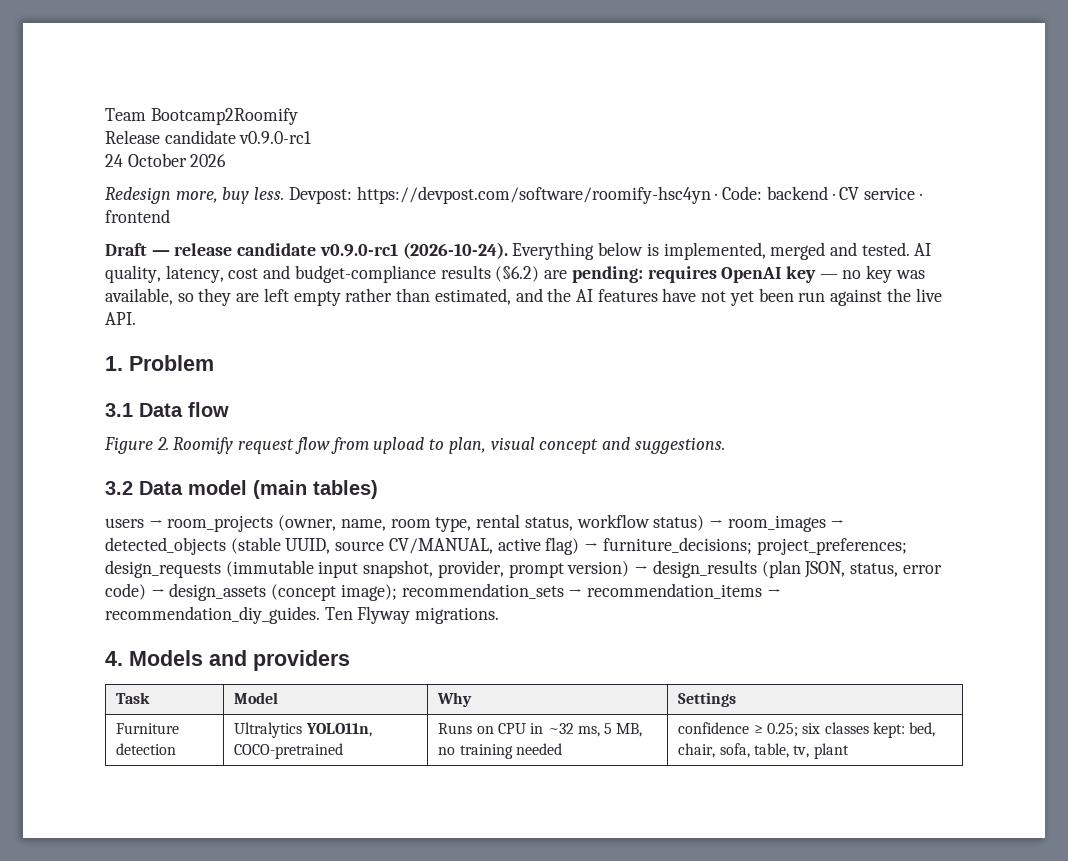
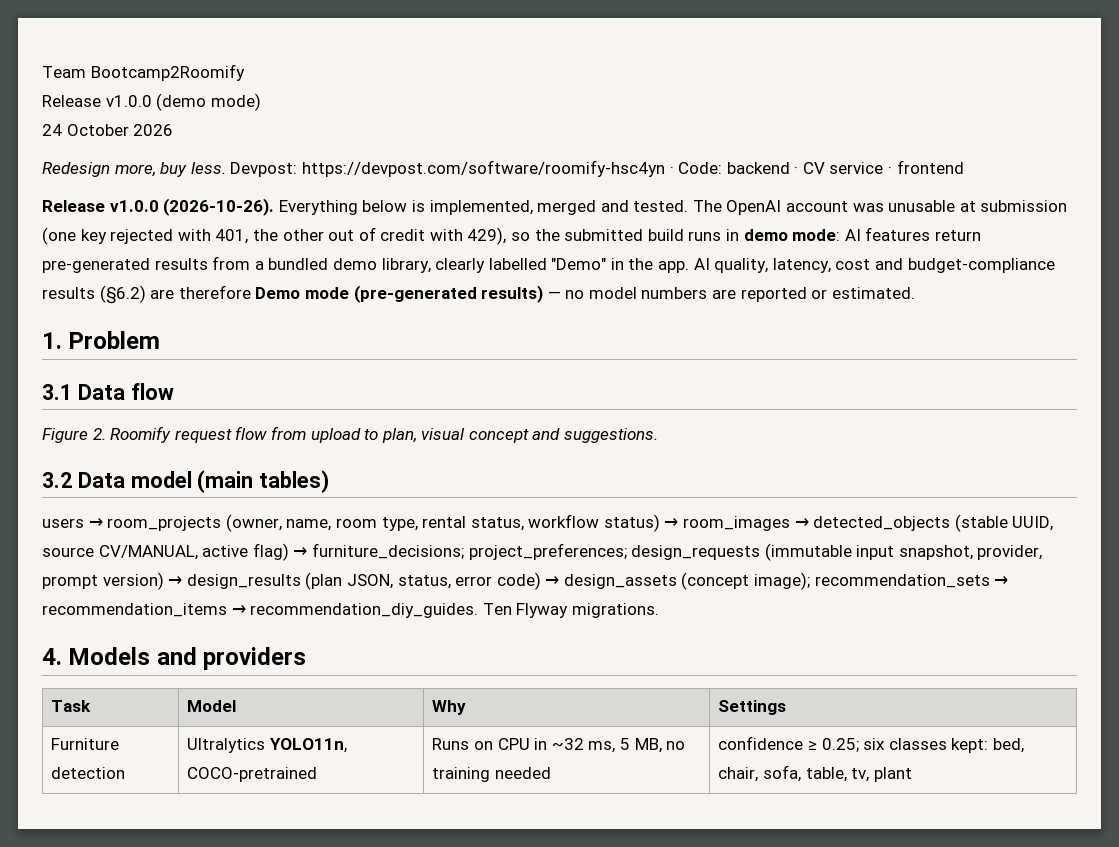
[164,130,312,144] candidate v0.9.0-rc1 -> [105,93,261,111] v1.0.0 (demo mode)
[105,242,508,259] Draft — release candidate v0.9.0-rc1 (2026-10-24). -> [42,198,275,216] Release v1.0.0 (2026-10-26).
(910, 249) none -> [692,200,1068,215] [42,227,981,245] [42,256,690,273] The OpenAI account was unusable at submission (one key rejected with 401, the other out of credit with 429), so the submitted build runs in demo mode: AI features return pre-generated results from a bundled demo library, clearly labelled "Demo" in the app.
[571,265,925,283] [105,288,942,306] [105,312,136,325] pending: requires OpenAI key — no key was available, so they are left empty rather than estimated, and the AI features have not yet been run against the live API. -> [178,285,915,303] therefore Demo mode (pre-generated results) — no model numbers are reported or estimated.

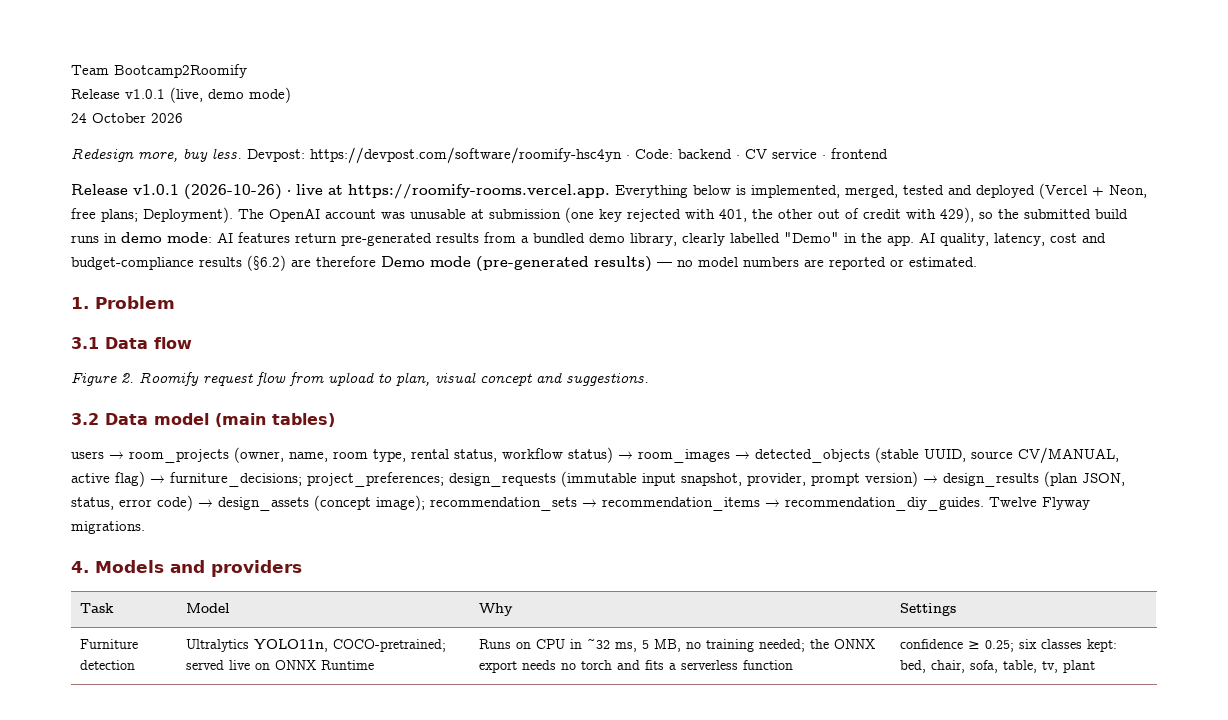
[105,93,207,111] v1.0.0 (demo -> [125,87,244,103] v1.0.1 (live, demo
[109,198,689,216] v1.0.0 (2026-10-26). Everything below is implemented, merged and tested. -> [133,183,1147,200] [71,207,233,223] v1.0.1 (2026-10-26) · live at https://roomify-rooms.vercel.app. Everything below is implemented, merged, tested and deployed (Vercel + Neon, free plans; Deployment).
[482,603,512,615] Ten -> [989,497,1037,507] Twelve
[187,767,318,782] COCO-pretrained -> [333,639,447,652] [186,660,375,670] COCO-pretrained; served live on ONNX Runtime
[495,767,552,779] needed -> [759,639,876,652] [479,660,794,673] needed; the ONNX export needs no torch and fits a serverless function

